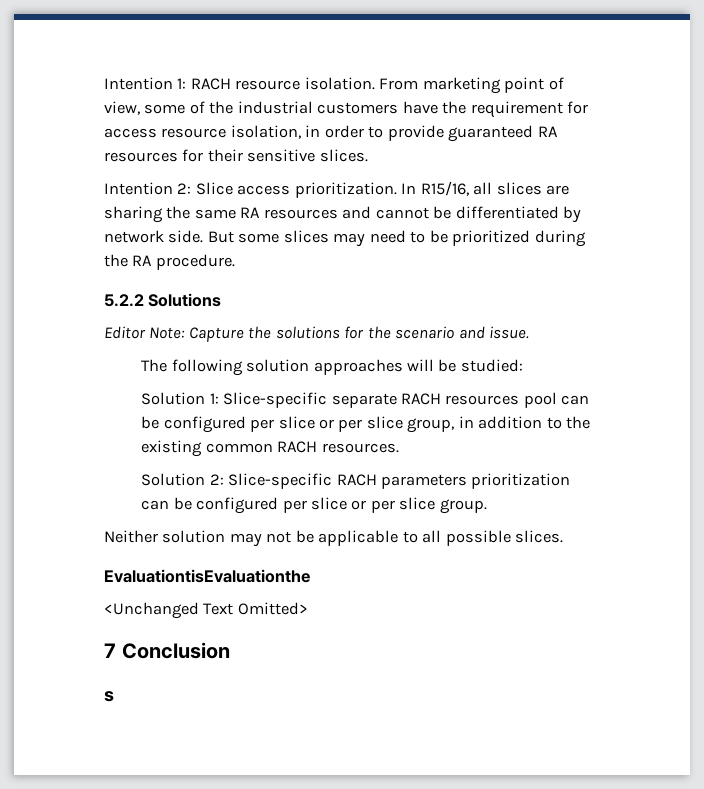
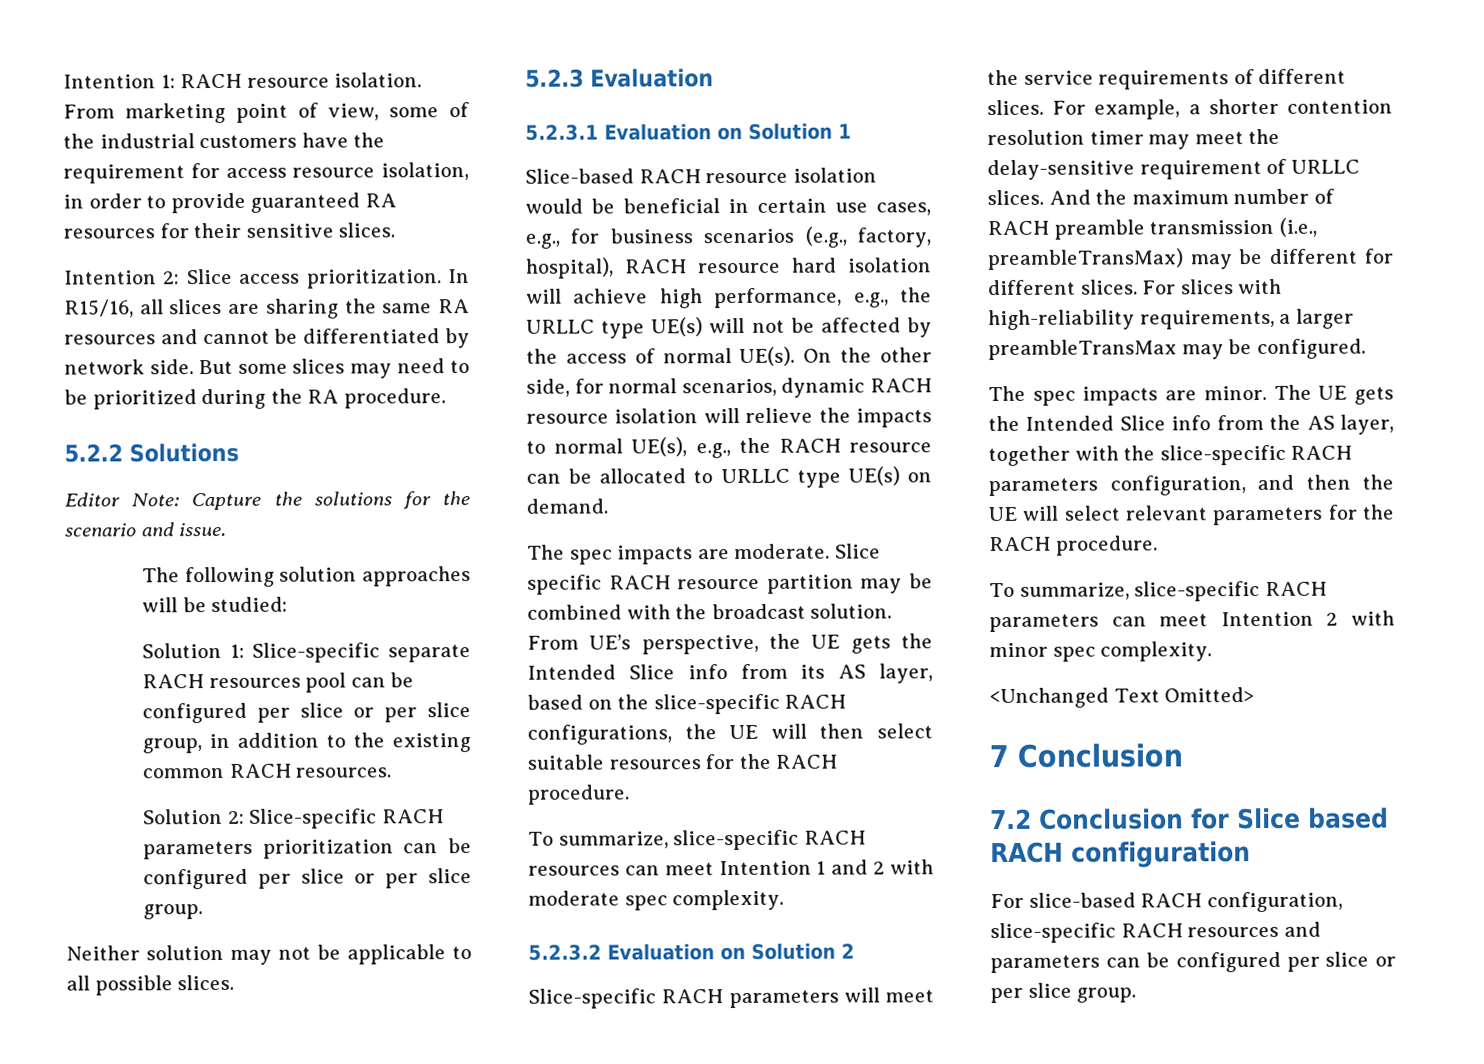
[104,569,310,583] EvaluationtisEvaluationthe -> [525,68,714,88] [525,122,852,141] [525,167,877,184] [525,198,931,216] [525,226,932,249] [525,257,932,279] [526,287,933,309] [526,317,932,339] [526,346,932,367] [526,377,933,398] [526,407,933,428] [526,437,932,459] [526,466,932,488] [526,498,608,514] [527,543,881,565] [527,573,933,595] [527,603,893,620] [527,633,933,655] [527,663,933,684] [527,693,847,715] [527,723,934,745] [527,753,838,770] [527,784,630,805] [528,829,866,851] [528,859,934,876] [528,889,785,911] [528,942,855,961] [528,987,934,1009] [987,68,1347,90] [987,98,1393,120] [987,128,1281,150] [987,158,1360,181] [987,188,1335,206] [987,217,1317,240] [987,248,1393,271] [988,278,1283,296] [988,308,1354,331] [988,338,1366,361] [988,384,1394,406] [988,414,1394,435] [988,444,1353,467] [988,474,1394,497] [988,504,1394,526] [989,535,1158,556] [989,581,1327,602] [989,610,1395,633] [989,641,1213,662] 5.2.3 Evaluation // 5.2.3.1 Evaluation on Solution 1 // Slice-based RACH resource isolation would be beneficial in certain use cases, e.g., for business scenarios (e.g., factory, hospital), RACH resource hard isolation will achieve high performance, e.g., the URLLC type UE(s) will not be affected by the access of normal UE(s). On the other side, for normal scenarios, dynamic RACH resource isolation will relieve the impacts to normal UE(s), e.g., the RACH resource can be allocated to URLLC type UE(s) on demand. // The spec impacts are moderate. Slice specific RACH resource partition may be combined with the broadcast solution. From UE’s perspective, the UE gets the Intended Slice info from its AS layer, based on the slice-specific RACH configurations, the UE will then select suitable resources for the RACH procedure. // To summarize, slice-specific RACH resources can meet Intention 1 and 2 with moderate spec complexity. // 5.2.3.2 Evaluation on Solution 2 // Slice-specific RACH parameters will meet the service requirements of different slices. For example, a shorter contention resolution timer may meet the delay-sensitive requirement of URLLC slices. And the maximum number of RACH preamble transmission (i.e., preambleTransMax) may be different for different slices. For slices with high-reliability requirements, a larger preambleTransMax may be configured. // The spec impacts are minor. The UE gets the Intended Slice info from the AS layer, together with the slice-specific RACH parameters configuration, and then the UE will select relevant parameters for the RACH procedure. // To summarize, slice-specific RACH parameters can meet Intention 2 with minor spec complexity.
[104,691,114,702] s -> [990,807,1389,830] [990,841,1251,868] [990,891,1343,913] [990,921,1321,944] [990,951,1396,974] [990,982,1137,1004] 7.2 Conclusion for Slice based RACH configuration // For slice-based RACH configuration, slice-specific RACH resources and parameters can be configured per slice or per slice group.

